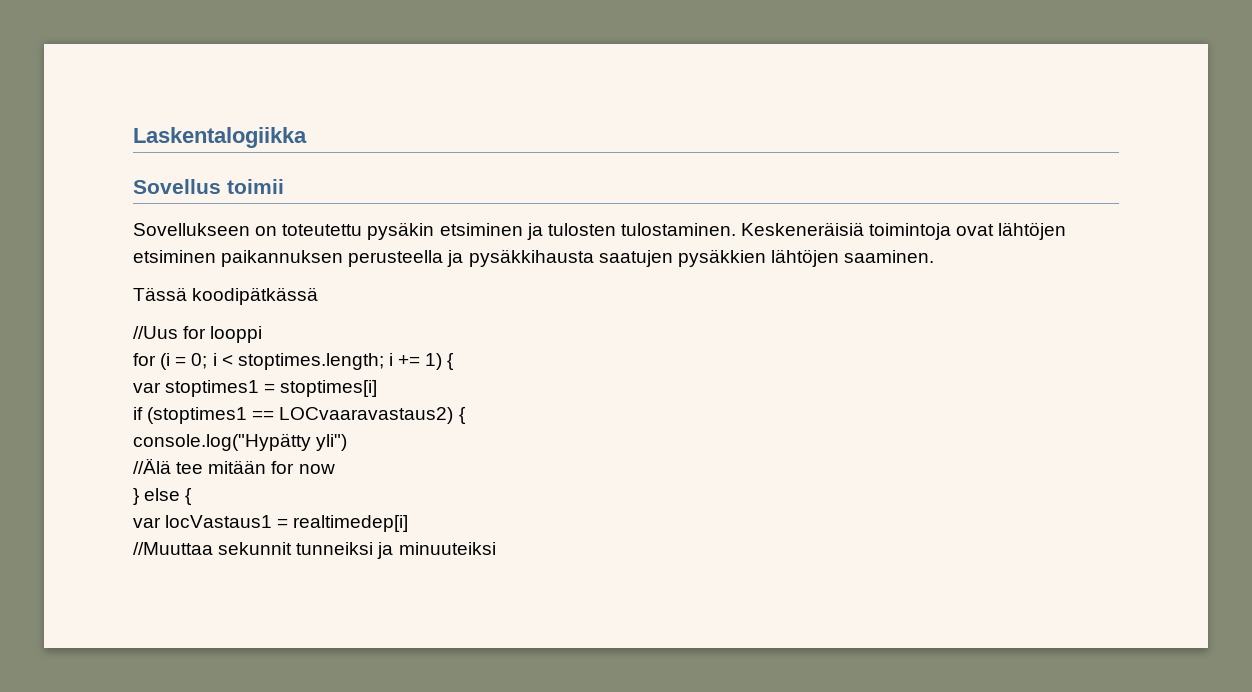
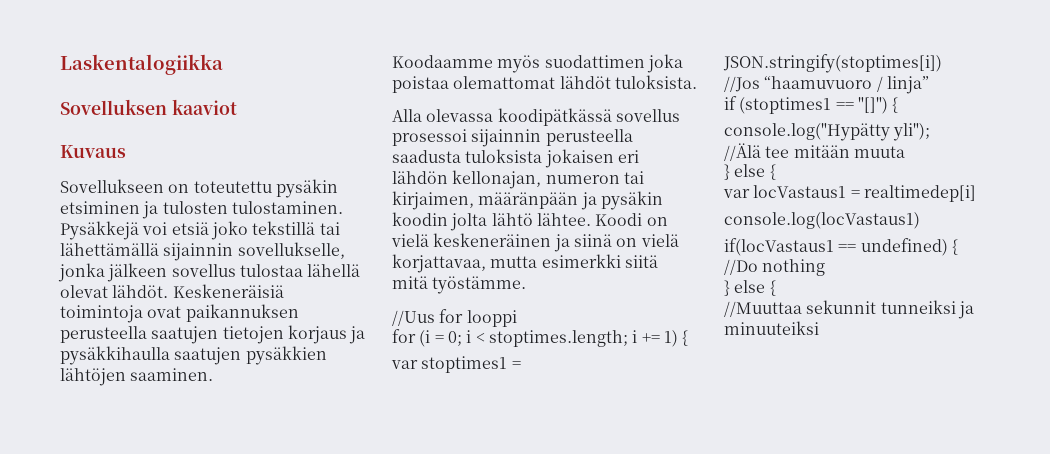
[133,179,284,194] Sovellus toimii -> [60,99,237,115] [60,145,126,158] Sovelluksen kaaviot // Kuvaus
[741,222,1067,240] [133,249,935,267] [133,287,319,305] Keskeneräisiä toimintoja ovat lähtöjen etsiminen paikannuksen perusteella ja pysäkkihausta saatujen pysäkkien lähtöjen saaminen. // Tässä koodipätkässä -> [60,221,340,240] [60,242,345,261] [58,263,361,282] [60,284,284,298] [60,304,299,323] [60,325,366,344] [60,346,327,365] [60,368,214,386] [392,54,683,73] [392,75,697,93] [392,108,680,126] [392,129,633,147] [392,149,639,168] [392,170,644,189] [392,191,663,210] [392,212,668,231] [391,233,679,252] [392,254,658,273] [392,276,527,294] Pysäkkejä voi etsiä joko tekstillä tai lähettämällä sijainnin sovellukselle, jonka jälkeen sovellus tulostaa lähellä olevat lähdöt. Keskeneräisiä toimintoja ovat paikannuksen perusteella saatujen tietojen korjaus ja pysäkkihaulla saatujen pysäkkien lähtöjen saaminen. // Koodaamme myös suodattimen joka poistaa olemattomat lähdöt tuloksista. // Alla olevassa koodipätkässä sovellus prosessoi sijainnin perusteella saadusta tuloksista jokaisen eri lähdön kellonajan, numeron tai kirjaimen, määränpään ja pysäkin koodin jolta lähtö lähtee. Koodi on vielä keskeneräinen ja siinä on vielä korjattavaa, mutta esimerkki siitä mitä työstämme.
[280,380,378,397] stoptimes[i] -> [723,54,942,73] [724,76,929,94] JSON.stringify(stoptimes[i]) // //Jos “haamuvuoro / linja”
[279,407,454,424] LOCvaaravastaus2) -> [857,97,888,114] "[]")
[316,434,348,451] yli") -> [893,123,931,141] yli");
[271,461,335,474] for now -> [853,146,905,158] muuta
(409, 523) none -> [724,212,920,229] [724,238,958,256] [724,259,826,276] [724,280,776,296] // console.log(locVastaus1) // if(locVastaus1 == undefined) { // //Do nothing // } else {

